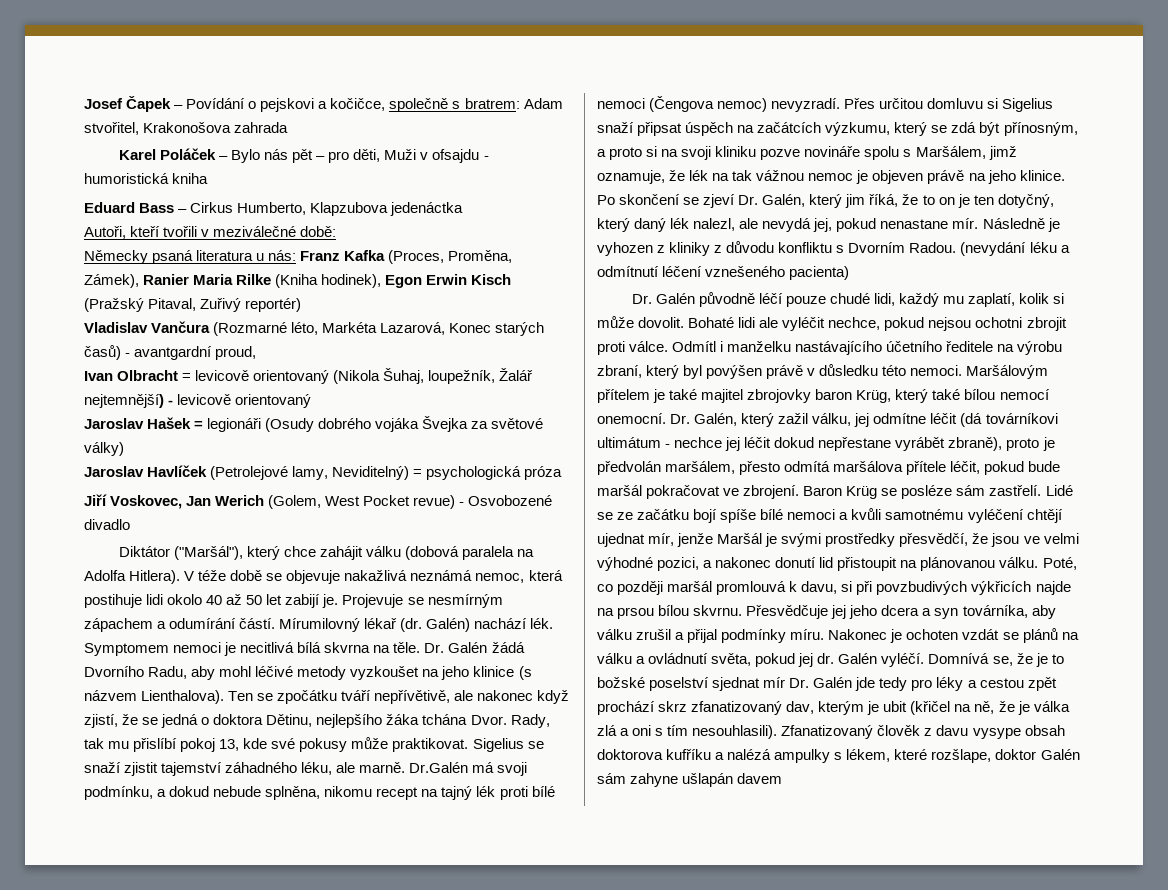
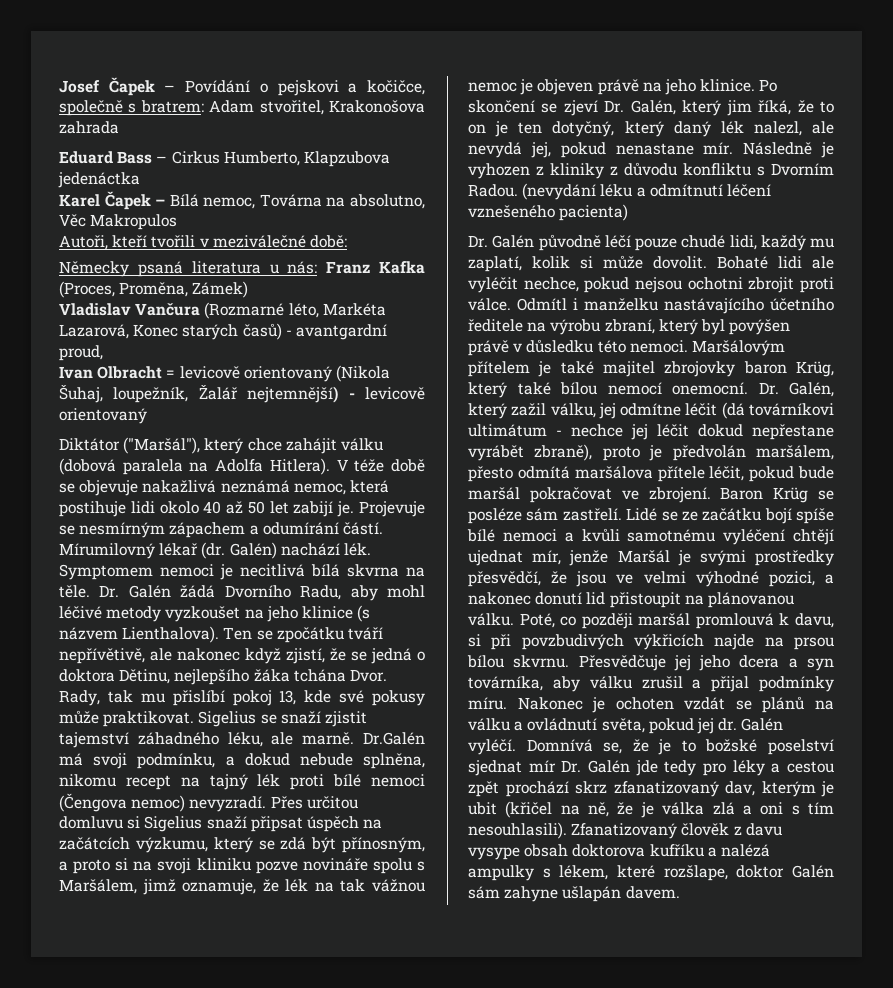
[118,148,489,163] [84,173,209,184] // Karel Poláček – Bylo nás pět – pro děti, Muži v ofsajdu - humoristická kniha -> (119, 127) none
(464, 209) none -> [59,191,425,210] [59,214,178,230] // Karel Čapek – Bílá nemoc, Továrna na absolutno, Věc Makropulos
[84,274,512,288] [84,298,302,312] Zámek), Ranier Maria Rilke (Kniha hodinek), Egon Erwin Kisch (Pražský Pitaval, Zuřivý reportér) -> [192,281,249,298] Zámek)
[84,416,544,432] [84,442,124,456] [84,465,563,480] [84,494,553,509] [84,519,130,530] // Jaroslav Hašek = legionáři (Osudy dobrého vojáka Švejka za světové války) // Jaroslav Havlíček (Petrolejové lamy, Neviditelný) = psychologická próza // Jiří Voskovec, Jan Werich (Golem, West Pocket revue) - Osvobozené divadlo -> (147, 416) none
[737,773,783,784] davem -> [625,886,680,899] davem.

